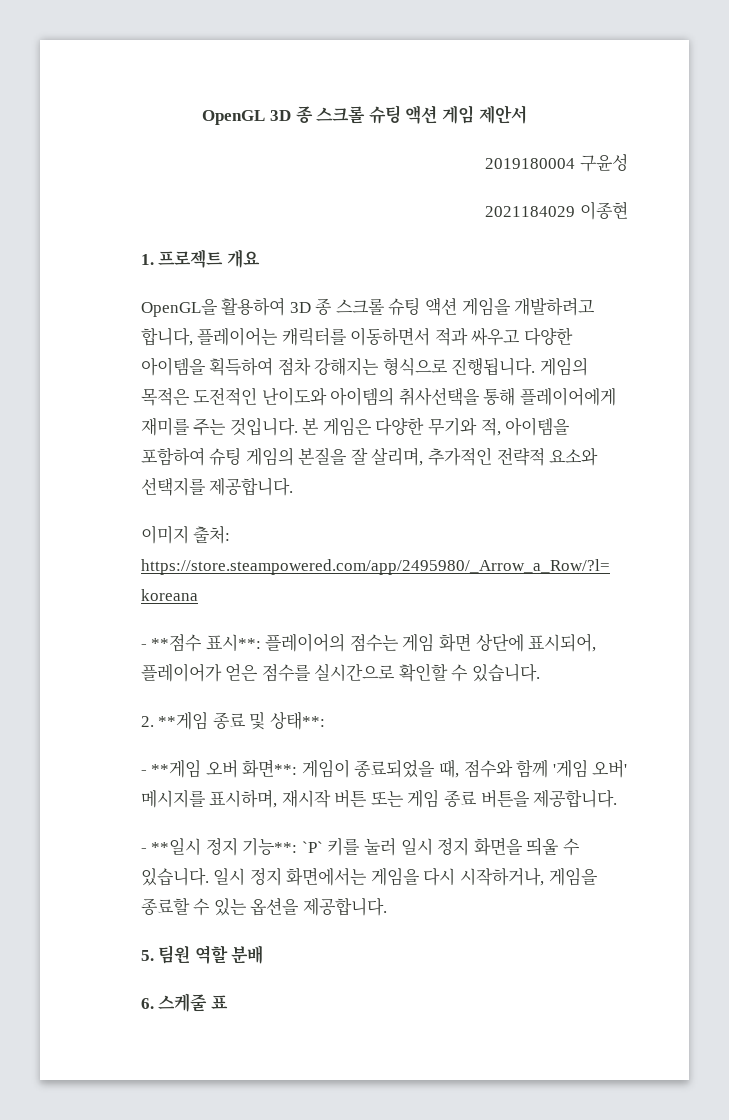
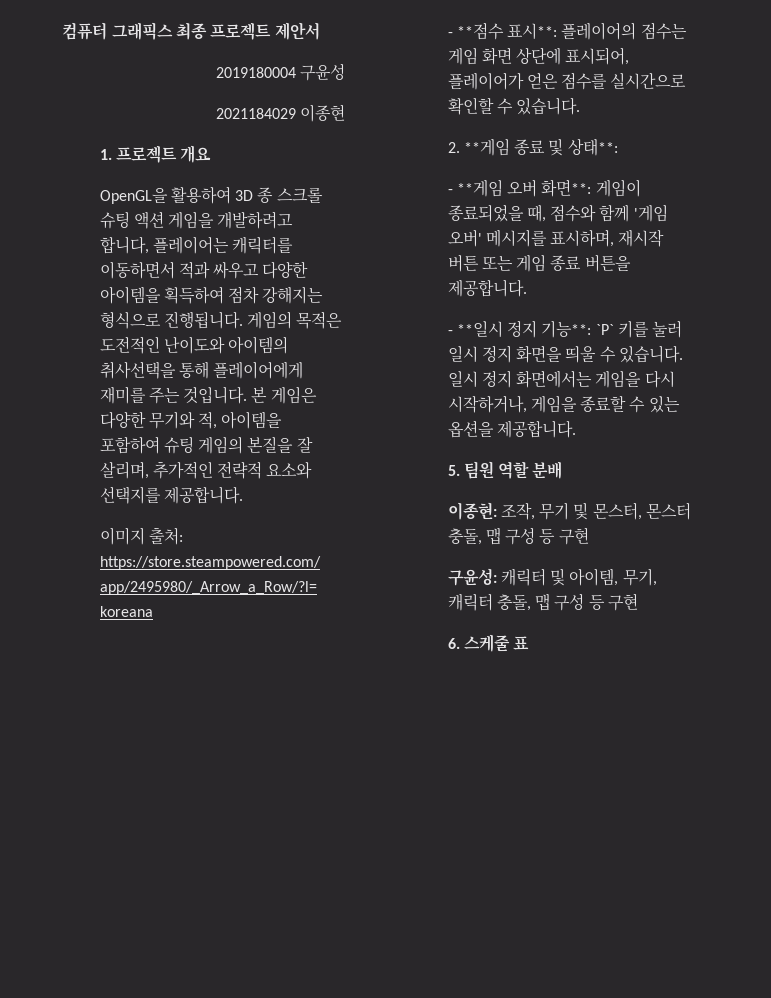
[202,105,474,125] OpenGL 3D 종 스크롤 슈팅 액션 게임 -> [62,22,272,40] 컴퓨터 그래픽스 최종 프로젝트
(264, 954) none -> [447,502,692,520] [447,527,589,545] [447,568,657,586] [447,593,639,611] // 이종현: 조작, 무기 및 몬스터, 몬스터 충돌, 맵 구성 등 구현 // 구윤성: 캐릭터 및 아이템, 무기, 캐릭터 충돌, 맵 구성 등 구현

